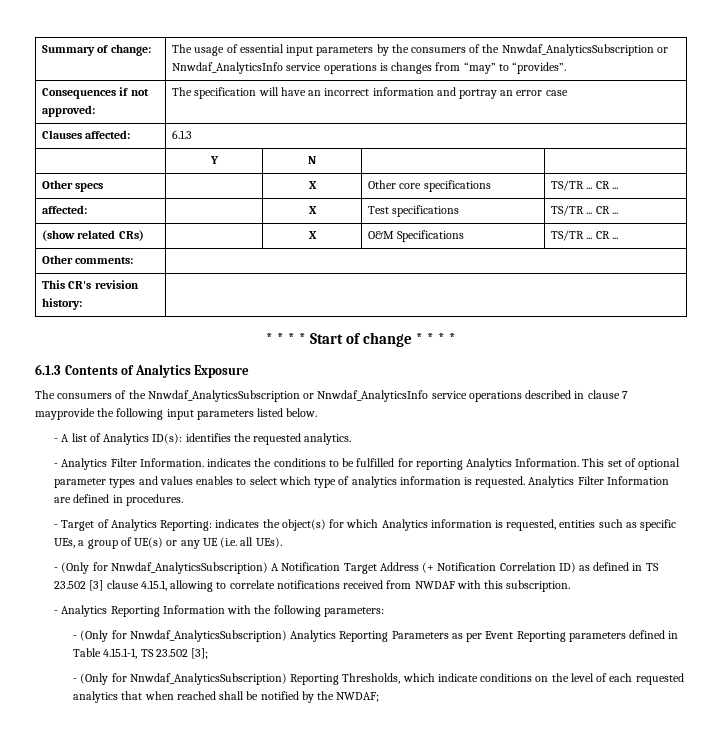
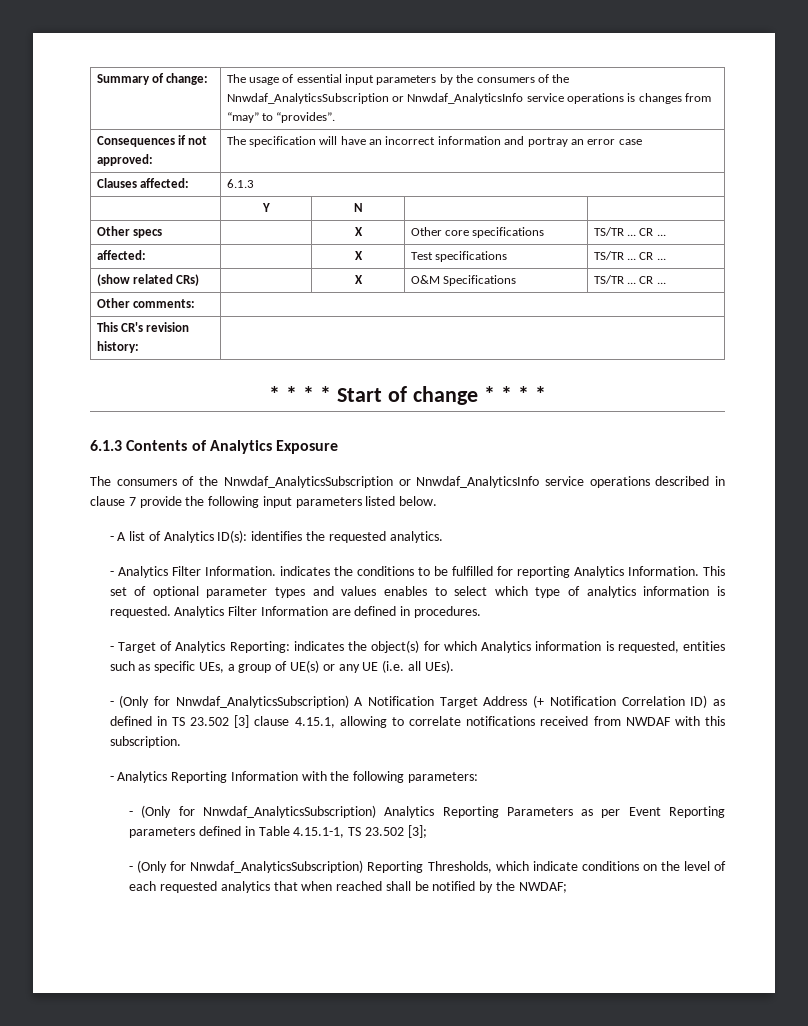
[35,408,95,420] mayprovide -> [139,496,182,508] provide

